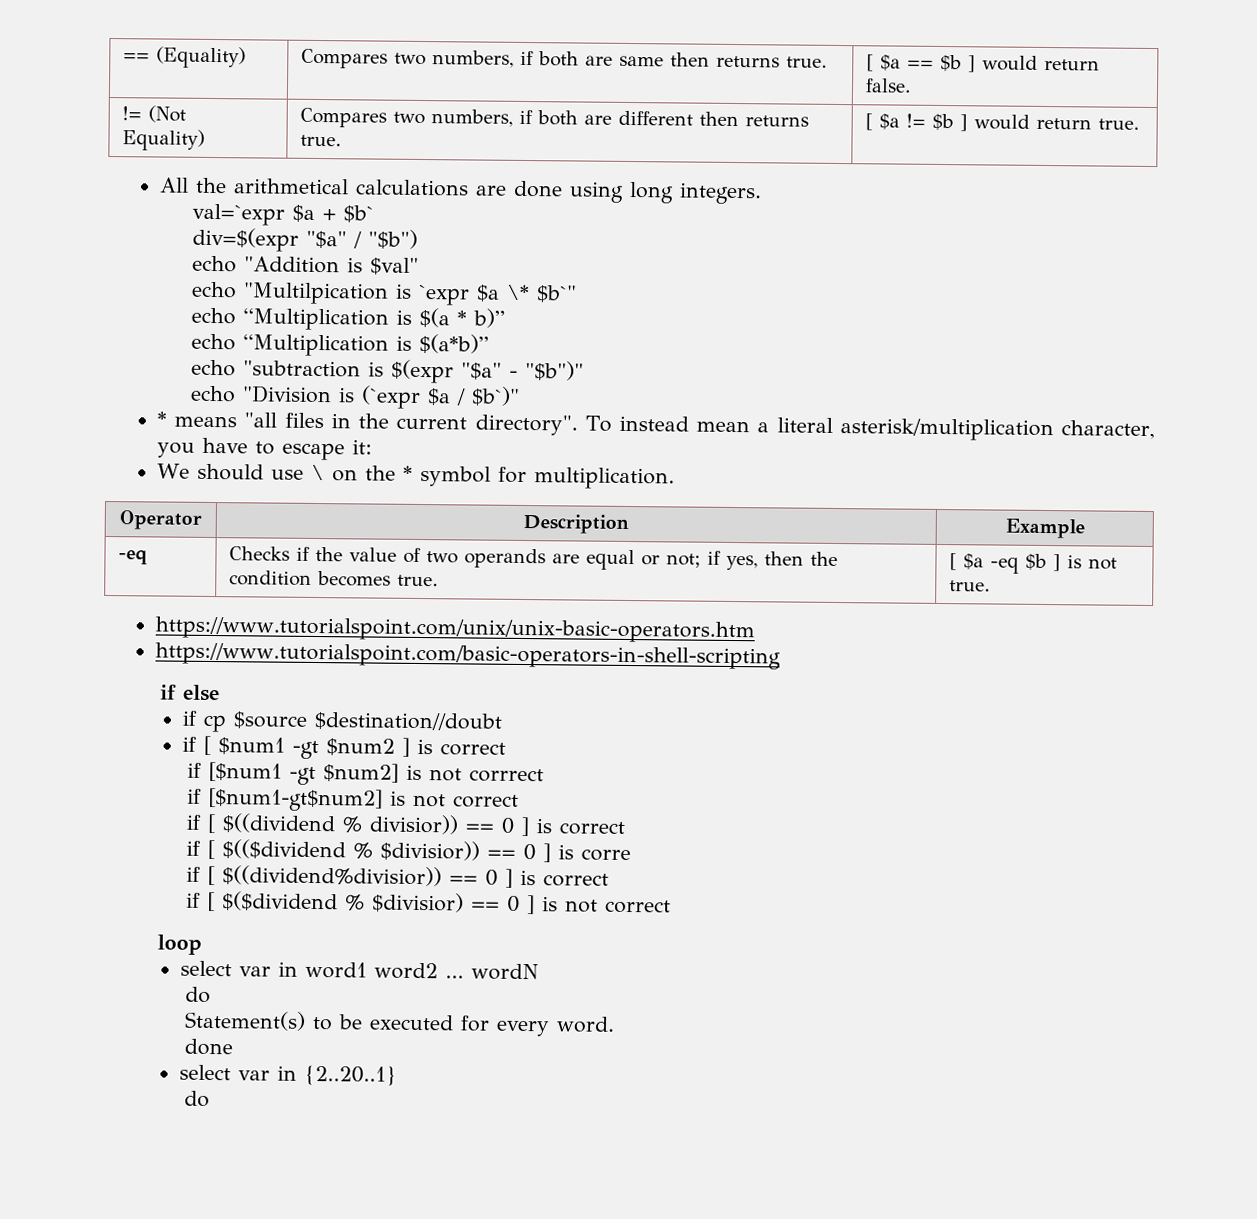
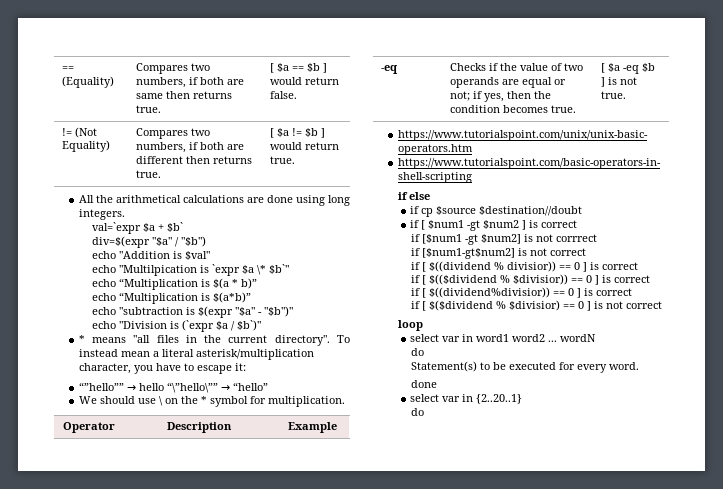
(373, 447) none -> [78,382,268,393] // “”hello”” → hello “\”hello\”” → “hello”
[581,848,632,862] corre -> [613,275,650,283] correct

